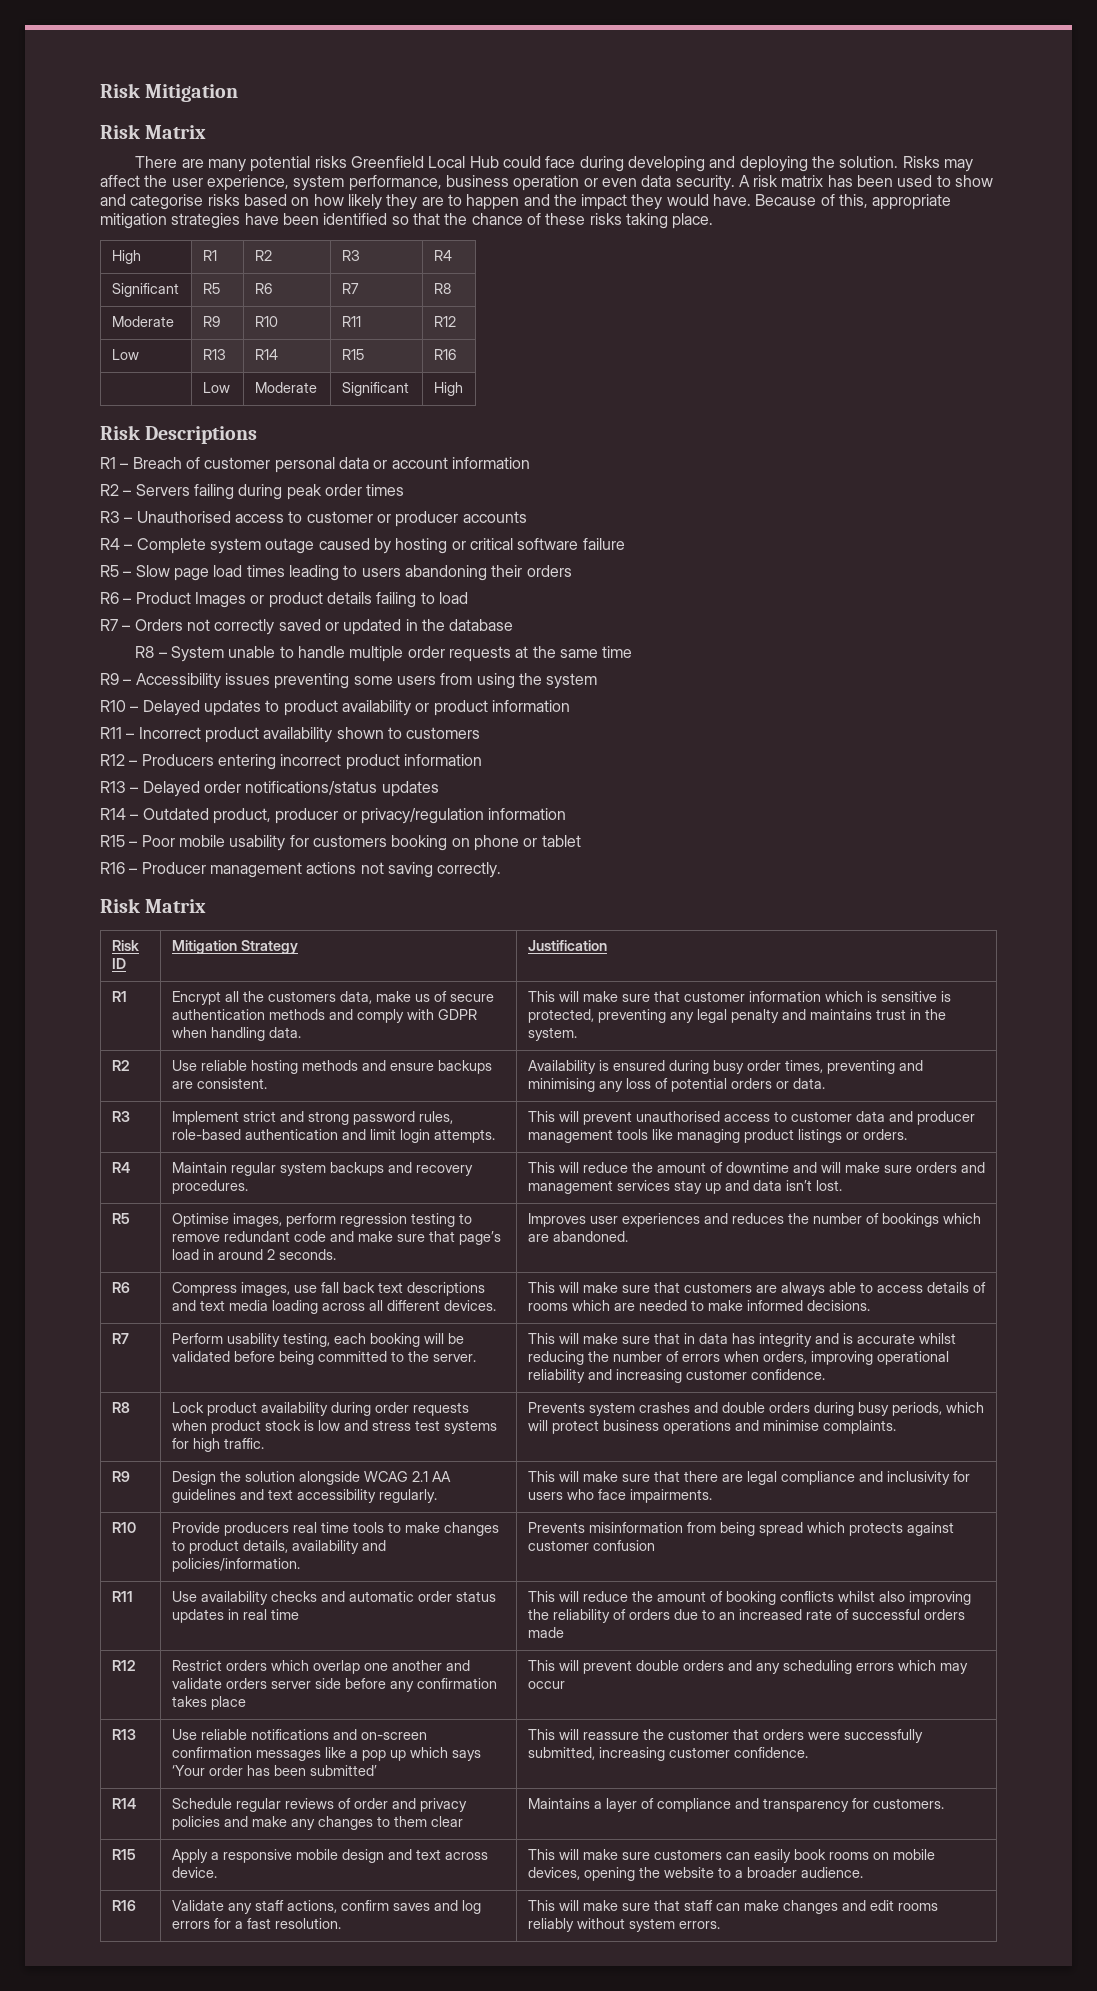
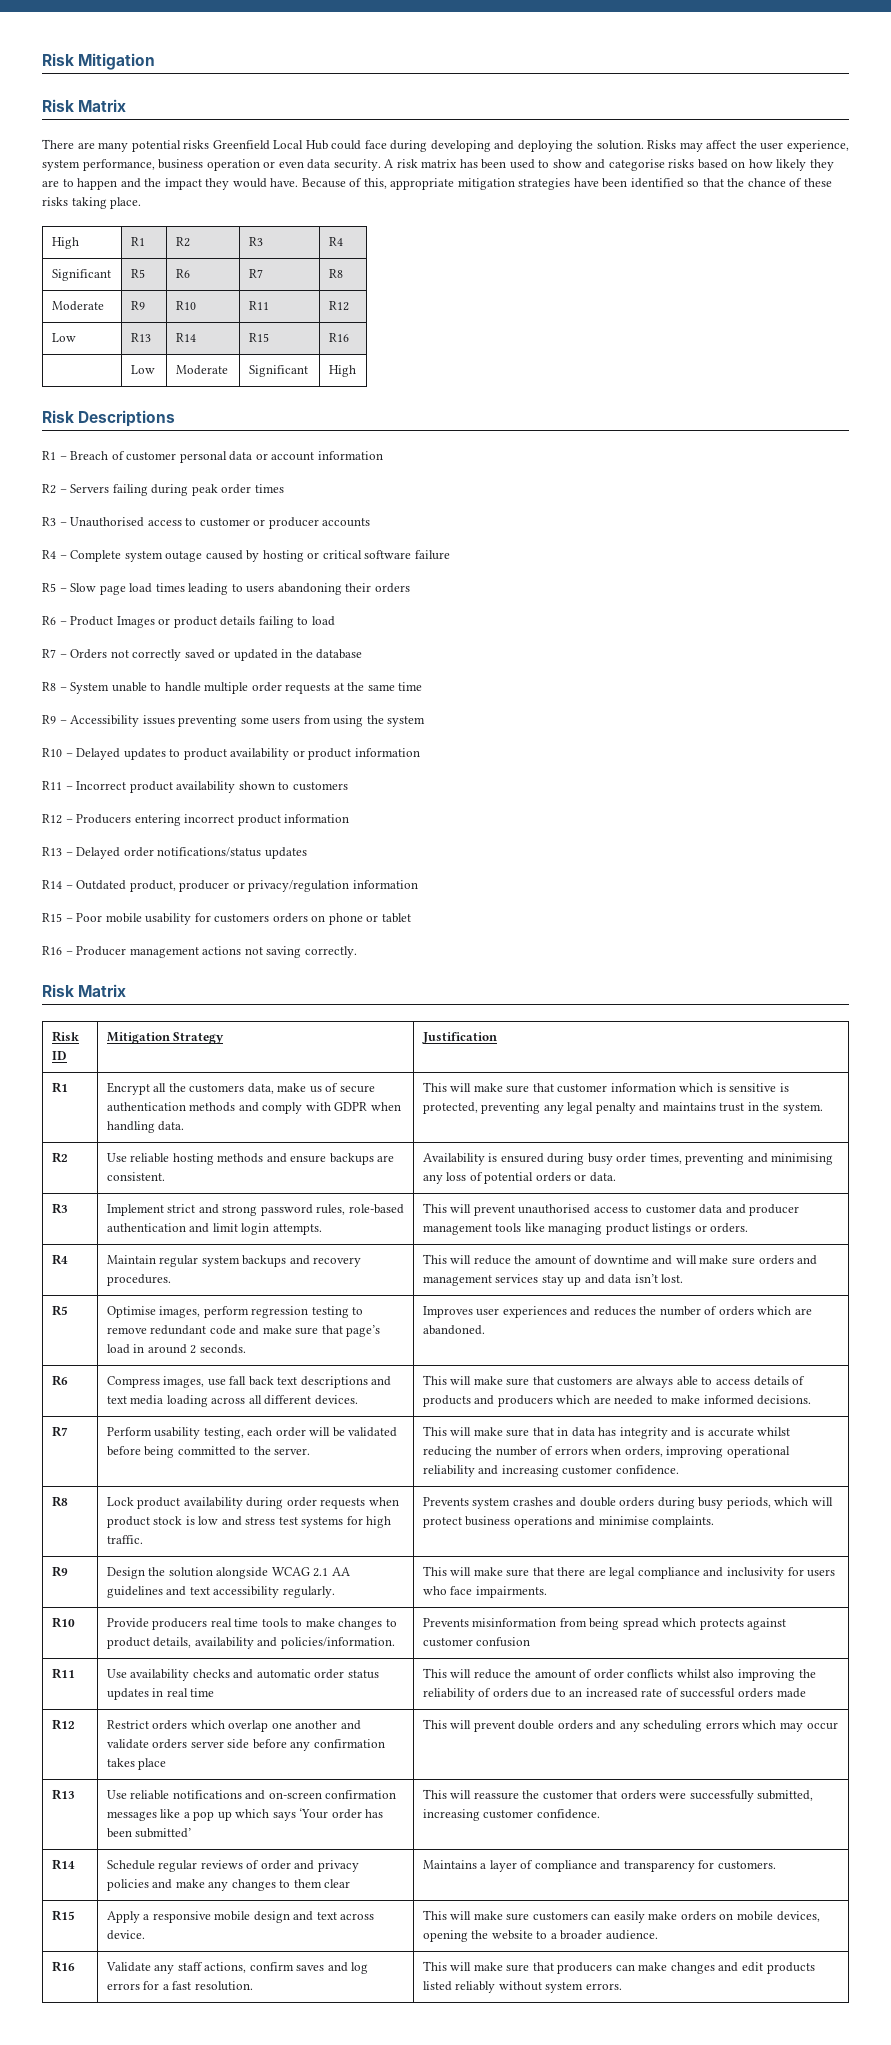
[391,835,448,851] booking -> [272,913,308,923] orders
[881,1213,939,1227] bookings -> [718,1306,754,1316] orders
[527,1303,568,1311] rooms -> [422,1395,553,1407] products and producers
[369,1333,420,1347] booking -> [275,1427,306,1437] order
[725,1591,776,1605] booking -> [593,1669,624,1679] order
[793,1849,869,1860] book rooms -> [648,1911,716,1921] make orders
[683,1900,713,1911] staff -> [557,1962,613,1974] producers
[897,1903,938,1911] rooms -> [766,1962,815,1974] [422,1981,452,1991] products listed

